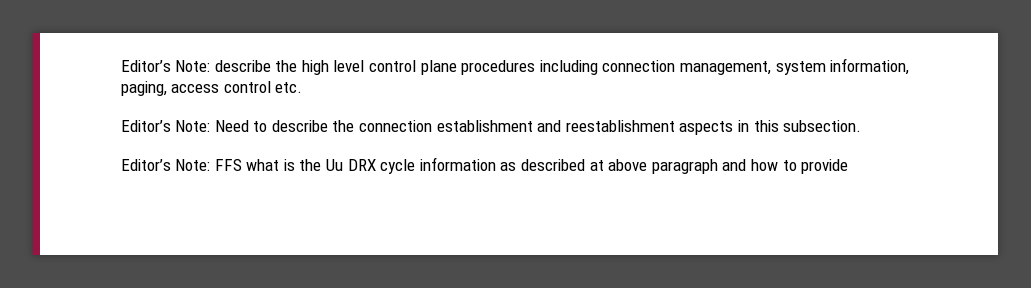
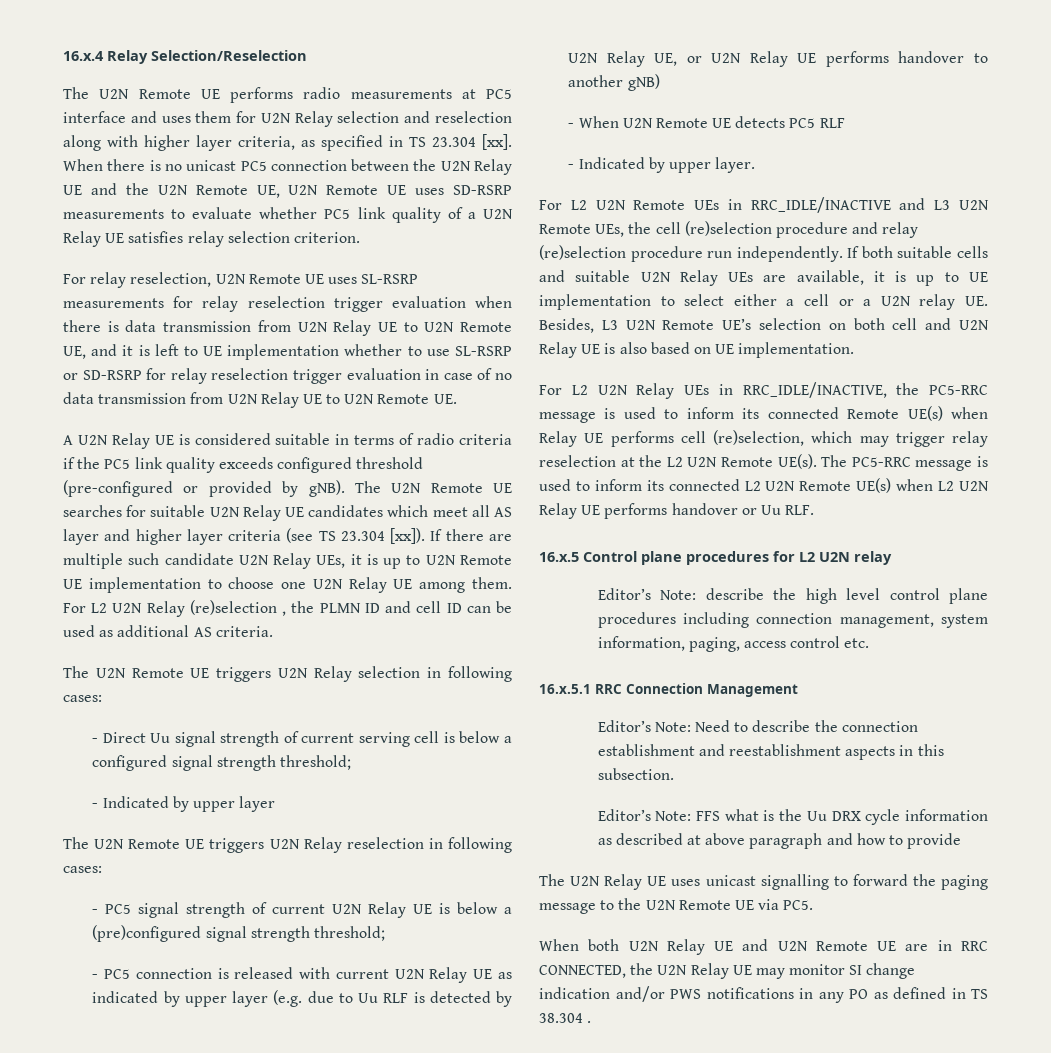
(120, 66) none -> [63,50,307,64] [63,87,512,103] [63,111,512,127] [63,134,512,151] [63,159,512,175] [63,183,512,198] [63,207,513,223] [63,231,360,247] [63,272,419,288] [63,296,512,312] [63,320,512,336] [63,344,512,360] [63,368,513,384] [63,392,457,408] [63,433,513,449] [63,457,424,473] [63,480,512,497] [63,505,512,521] [63,528,512,545] [63,553,512,569] [63,577,512,593] [63,600,512,617] [63,625,273,637] [63,666,512,682] [63,695,102,702] [92,731,512,747] [92,755,351,771] [92,796,276,812] [63,837,512,853] [63,866,102,873] [92,902,512,918] [92,925,385,942] [92,967,512,983] [92,990,512,1007] [568,51,988,67] [568,74,660,91] [568,116,845,128] [568,157,756,173] [539,197,989,213] [539,221,919,238] [539,245,988,262] [539,270,988,286] [539,294,989,310] [539,318,989,333] [539,342,855,358] [539,382,988,399] [539,406,988,423] [539,430,988,447] [539,454,988,471] [539,478,990,493] [539,503,815,519] [539,551,892,565] 16.x.4 Relay Selection/Reselection // The U2N Remote UE performs radio measurements at PC5 interface and uses them for U2N Relay selection and reselection along with higher layer criteria, as specified in TS 23.304 [xx]. When there is no unicast PC5 connection between the U2N Relay UE and the U2N Remote UE, U2N Remote UE uses SD-RSRP measurements to evaluate whether PC5 link quality of a U2N Relay UE satisfies relay selection criterion. // For relay reselection, U2N Remote UE uses SL-RSRP measurements for relay reselection trigger evaluation when there is data transmission from U2N Relay UE to U2N Remote UE, and it is left to UE implementation whether to use SL-RSRP or SD-RSRP for relay reselection trigger evaluation in case of no data transmission from U2N Relay UE to U2N Remote UE. // A U2N Relay UE is considered suitable in terms of radio criteria if the PC5 link quality exceeds configured threshold (pre-configured or provided by gNB). The U2N Remote UE searches for suitable U2N Relay UE candidates which meet all AS layer and higher layer criteria (see TS 23.304 [xx]). If there are multiple such candidate U2N Relay UEs, it is up to U2N Remote UE implementation to choose one U2N Relay UE among them. For L2 U2N Relay (re)selection , the PLMN ID and cell ID can be used as additional AS criteria. // The U2N Remote UE triggers U2N Relay selection in following cases: // - Direct Uu signal strength of current serving cell is below a configured signal strength threshold; // - Indicated by upper layer // The U2N Remote UE triggers U2N Relay reselection in following cases: // - PC5 signal strength of current U2N Relay UE is below a (pre)configured signal strength threshold; // - PC5 connection is released with current U2N Relay UE as indicated by upper layer (e.g. due to Uu RLF is detected by U2N Relay UE, or U2N Relay UE performs handover to another gNB) // - When U2N Remote UE detects PC5 RLF // - Indicated by upper layer. // For L2 U2N Remote UEs in RRC_IDLE/INACTIVE and L3 U2N Remote UEs, the cell (re)selection procedure and relay (re)selection procedure run independently. If both suitable cells and suitable U2N Relay UEs are available, it is up to UE implementation to select either a cell or a U2N relay UE. Besides, L3 U2N Remote UE’s selection on both cell and U2N Relay UE is also based on UE implementation. // For L2 U2N Relay UEs in RRC_IDLE/INACTIVE, the PC5-RRC message is used to inform its connected Remote UE(s) when Relay UE performs cell (re)selection, which may trigger relay reselection at the L2 U2N Remote UE(s). The PC5-RRC message is used to inform its connected L2 U2N Remote UE(s) when L2 U2N Relay UE performs handover or Uu RLF. // 16.x.5 Control plane procedures for L2 U2N relay //
(303, 87) none -> [539,683,798,697] // 16.x.5.1 RRC Connection Management
(849, 166) none -> [539,874,988,890] [539,898,814,914] [539,939,988,955] [539,963,916,979] [539,986,988,1003] [539,1013,592,1023] // The U2N Relay UE uses unicast signalling to forward the paging message to the U2N Remote UE via PC5. // When both U2N Relay UE and U2N Remote UE are in RRC CONNECTED, the U2N Relay UE may monitor SI change indication and/or PWS notifications in any PO as defined in TS 38.304 .

